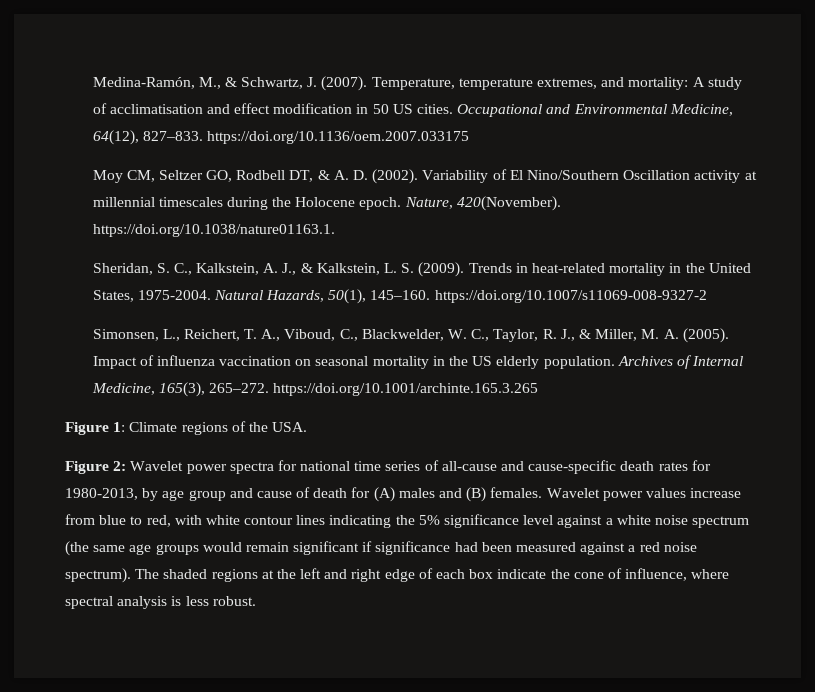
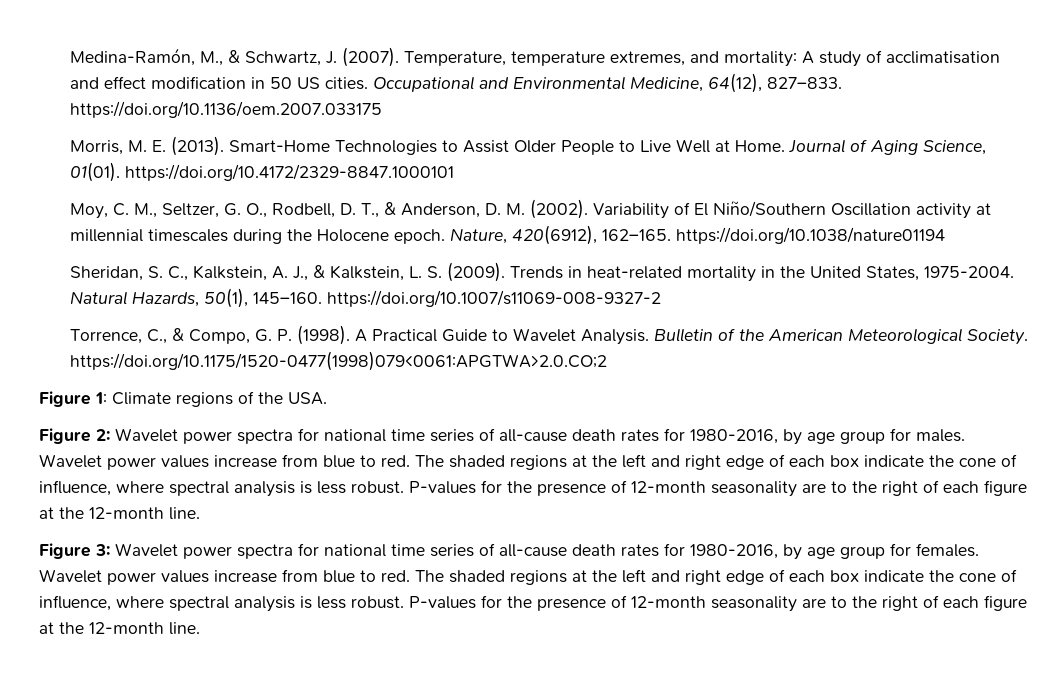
[92,170,369,183] Moy CM, Seltzer GO, Rodbell DT, & A. D. -> [69,136,986,156] [69,162,454,182] [69,202,525,219] Morris, M. E. (2013). Smart-Home Technologies to Assist Older People to Live Well at Home. Journal of Aging Science, 01(01). https://doi.org/10.4172/2329-8847.1000101 // Moy, C. M., Seltzer, G. O., Rodbell, D. T., & Anderson, D. M.
[526,170,619,180] Nino/Southern -> [712,201,826,217] Niño/Southern
[456,196,561,211] [92,224,335,237] 420(November). https://doi.org/10.1038/nature01163.1. -> [511,225,945,245] 420(6912), 162–165. https://doi.org/10.1038/nature01194
[92,328,729,343] [92,355,744,369] [91,382,539,397] Simonsen, L., Reichert, T. A., Viboud, C., Blackwelder, W. C., Taylor, R. J., & Miller, M. A. (2005). Impact of influenza vaccination on seasonal mortality in the US elderly population. Archives of Internal Medicine, 165(3), 265–272. https://doi.org/10.1001/archinte.165.3.265 -> [69,325,1028,345] [69,351,607,371] Torrence, C., & Compo, G. P. (1998). A Practical Guide to Wavelet Analysis. Bulletin of the American Meteorological Society. https://doi.org/10.1175/1520-0477(1998)079<0061:APGTWA>2.0.CO;2
[501,460,711,474] [65,487,742,502] [65,514,750,528] [65,541,697,556] [65,568,131,583] and cause-specific death rates for 1980-2013, by age group and cause of death for (A) males and (B) females. Wavelet power values increase from blue to red, with white contour lines indicating the 5% significance level against a white noise spectrum (the same age groups would remain significant if significance had been measured against a red noise spectrum). -> [572,428,965,445] [39,454,410,470] death rates for 1980-2016, by age group for males. Wavelet power values increase from blue to red.
(256, 601) none -> [409,480,1027,497] [39,507,200,520] [39,543,979,560] [39,569,1017,585] [39,595,1027,612] [39,622,200,635] P-values for the presence of 12-month seasonality are to the right of each figure at the 12-month line. // Figure 3: Wavelet power spectra for national time series of all-cause death rates for 1980-2016, by age group for females. Wavelet power values increase from blue to red. The shaded regions at the left and right edge of each box indicate the cone of influence, where spectral analysis is less robust. P-values for the presence of 12-month seasonality are to the right of each figure at the 12-month line.

